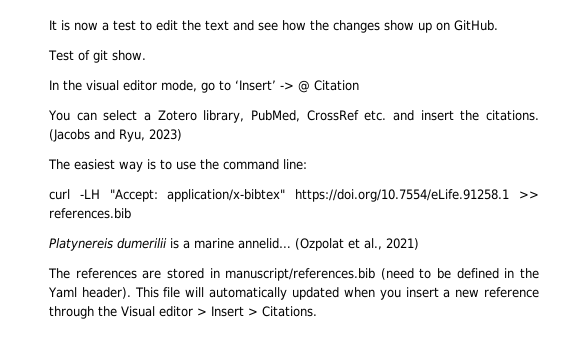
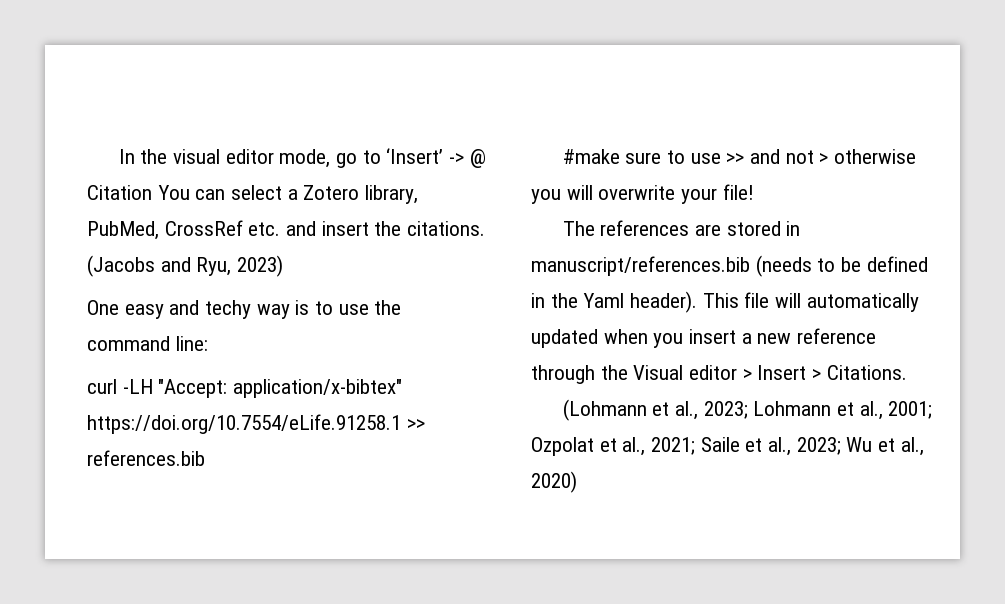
[49,20,498,33] [48,50,146,63] It is now a test to edit the text and see how the changes show up on GitHub. // Test of git show. // -> (118, 156) none
(359, 85) // -> (152, 192) none
[48,159,115,170] The easiest -> [87,300,252,319] One easy and techy
[49,238,419,251] Platynereis dumerilii is a marine annelid… (Ozpolat et al., 2021) -> [562,149,916,164] [531,184,754,204] #make sure to use >> and not > otherwise you will overwrite your file!
[380,268,414,280] (need -> [755,255,812,277] (needs
(317, 311) none -> [562,399,933,421] [531,437,924,456] [531,471,577,493] // (Lohmann et al., 2023; Lohmann et al., 2001; Ozpolat et al., 2021; Saile et al., 2023; Wu et al., 2020)

